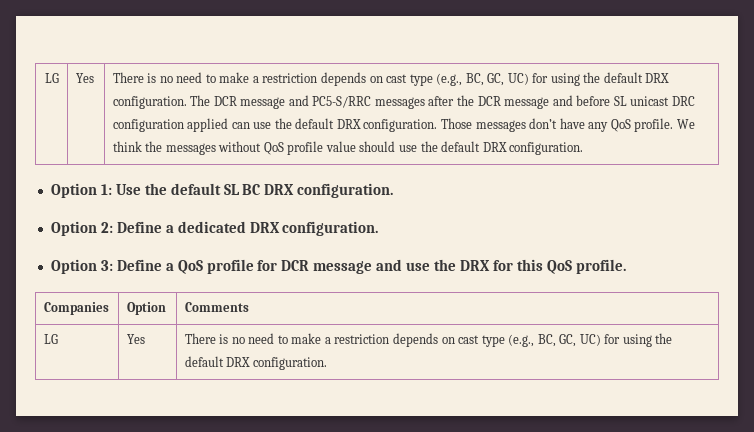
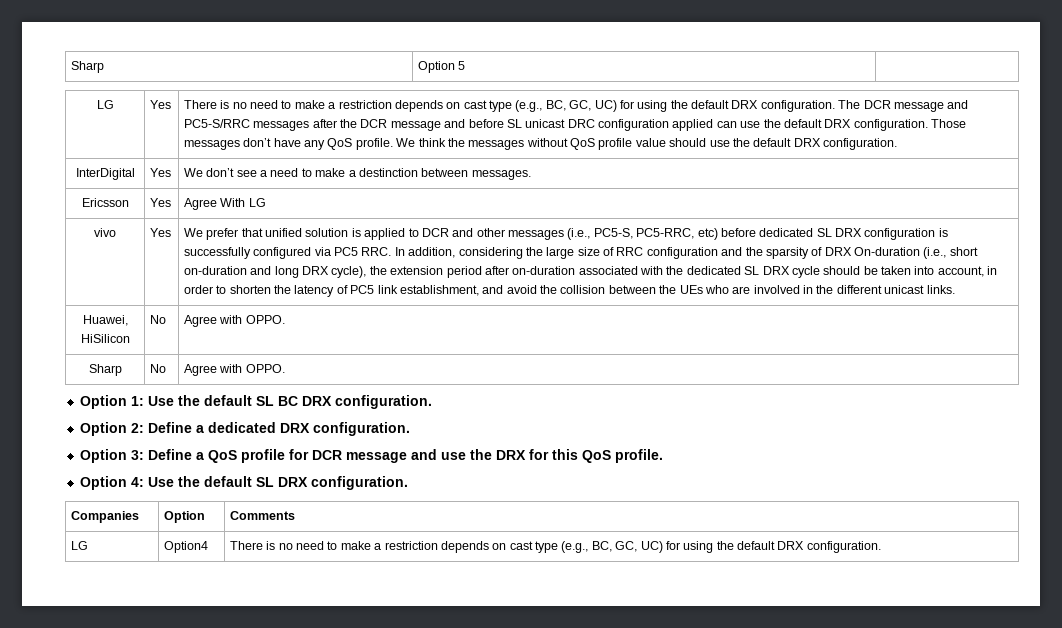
(44, 78) none -> [70,61,104,73] [417,61,466,73] Sharp | Option 5 | //
(584, 148) none -> [75,168,135,180] [149,168,171,177] [183,168,531,180] [81,198,129,207] [149,198,171,207] [183,198,266,210] [94,228,116,237] [149,228,171,237] [183,228,948,240] [183,247,978,259] [183,266,998,278] [183,285,955,297] [82,315,128,326] [80,334,130,343] [149,315,166,324] [183,315,285,327] [88,364,122,376] [149,364,166,373] [183,364,285,376] // InterDigital | Yes | We don’t see a need to make a destinction between messages. // Ericsson | Yes | Agree With LG // vivo | Yes | We prefer that unified solution is applied to DCR and other messages (i.e., PC5-S, PC5-RRC, etc) before dedicated SL DRX configuration is successfully configured via PC5 RRC. In addition, considering the large size of RRC configuration and the sparsity of DRX On-duration (i.e., short on-duration and long DRX cycle), the extension period after on-duration associated with the dedicated SL DRX cycle should be taken into account, in order to shorten the latency of PC5 link establishment, and avoid the collision between the UEs who are involved in the different unicast links. // Huawei, HiSilicon | No | Agree with OPPO. // Sharp | No | Agree with OPPO.
(626, 266) none -> [80,476,409,490] // Option 4: Use the default SL DRX configuration.
[126,334,145,344] Yes -> [163,541,208,553] Option4

